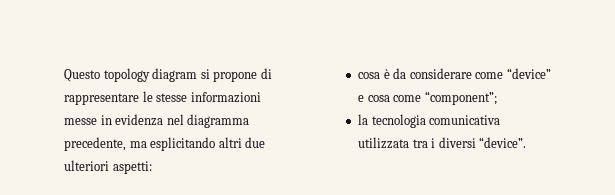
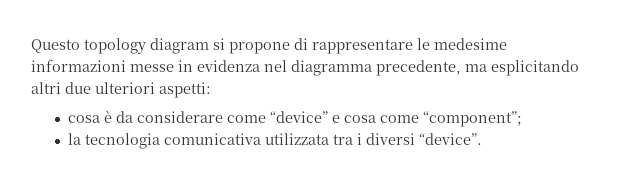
[156,93,188,102] stesse -> [434,38,507,50] medesime

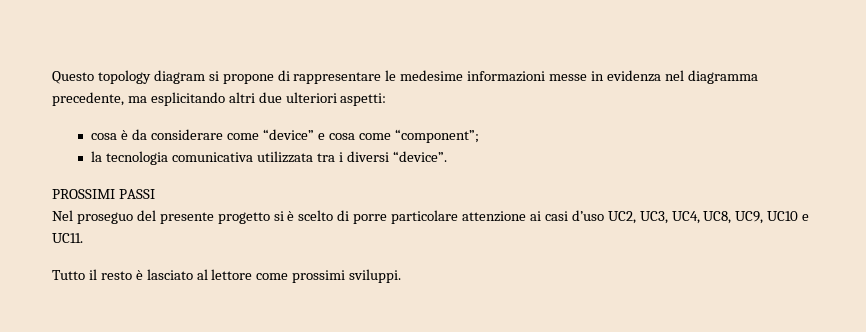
(482, 139) none -> [52,189,155,199] [52,210,810,224] [52,233,83,243] [52,269,402,283] // PROSSIMI PASSI // Nel proseguo del presente progetto si è scelto di porre particolare attenzione ai casi d’uso UC2, UC3, UC4, UC8, UC9, UC10 e UC11. // Tutto il resto è lasciato al lettore come prossimi sviluppi.

